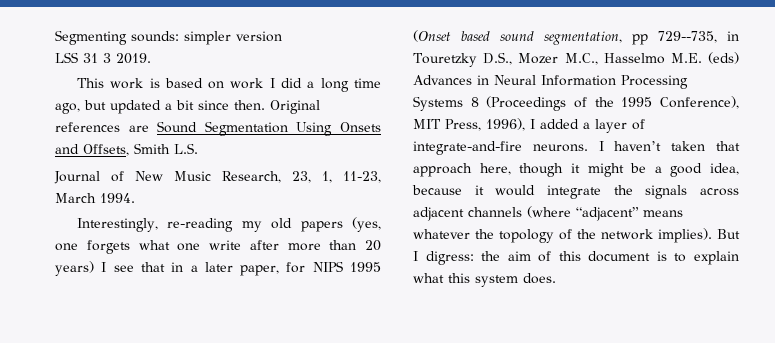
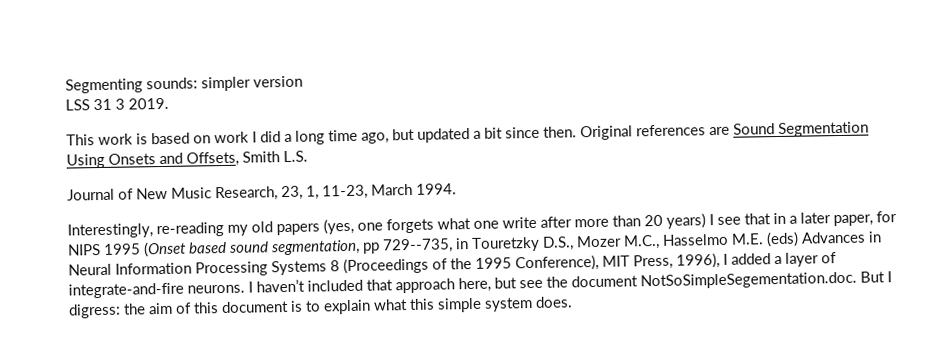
[671,141,706,151] taken -> [307,279,363,292] included
[519,163,739,177] [412,185,739,199] [413,206,683,221] [413,228,712,243] though it might be a good idea, because it would integrate the signals across adjacent channels (where “adjacent” means whatever the topology of the network implies). -> [494,271,857,290] but see the document NotSoSimpleSegementation.doc.
(470, 278) none -> [437,297,482,313] simple

